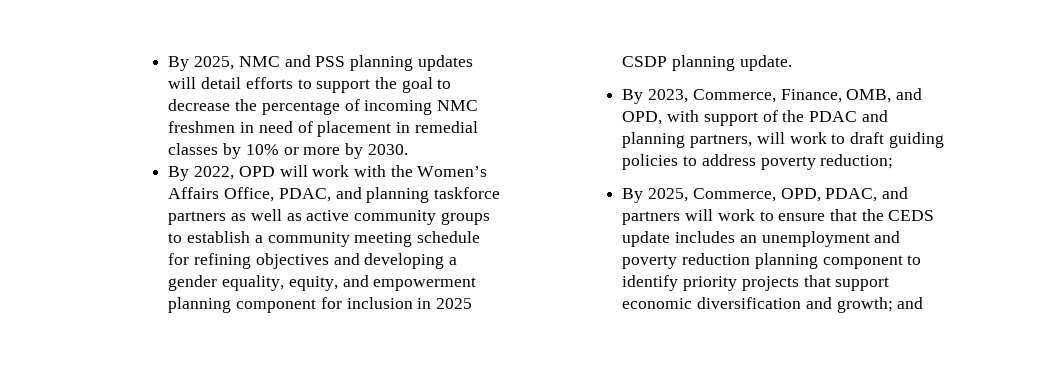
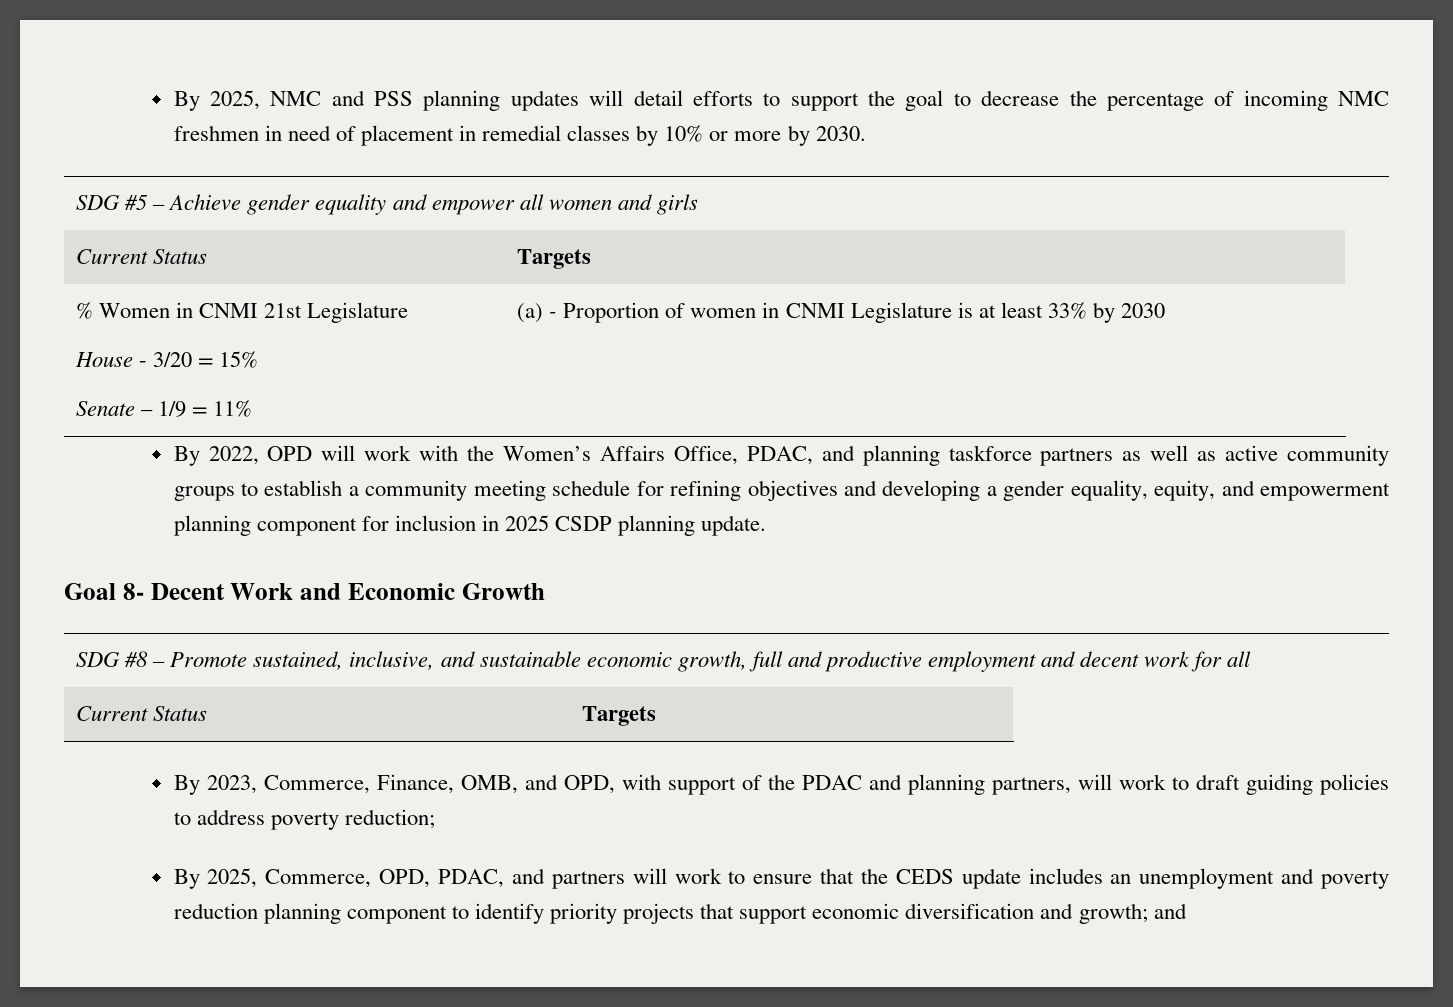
(408, 149) none -> [76,194,698,215] [76,249,208,264] [517,249,592,269] [76,302,409,323] [75,351,259,368] [76,400,253,417] [517,302,1166,323] // SDG #5 – Achieve gender equality and empower all women and girls // Current Status | Targets // % Women in CNMI 21st Legislature // House - 3/20 = 15% // Senate – 1/9 = 11% | (a) - Proportion of women in CNMI Legislature is at least 33% by 2030
(792, 63) none -> [64,583,545,600] [76,651,1252,672] [76,706,208,721] [582,706,657,726] // Goal 8- Decent Work and Economic Growth // SDG #8 – Promote sustained, inclusive, and sustainable economic growth, full and productive employment and decent work for all // Current Status | Targets

